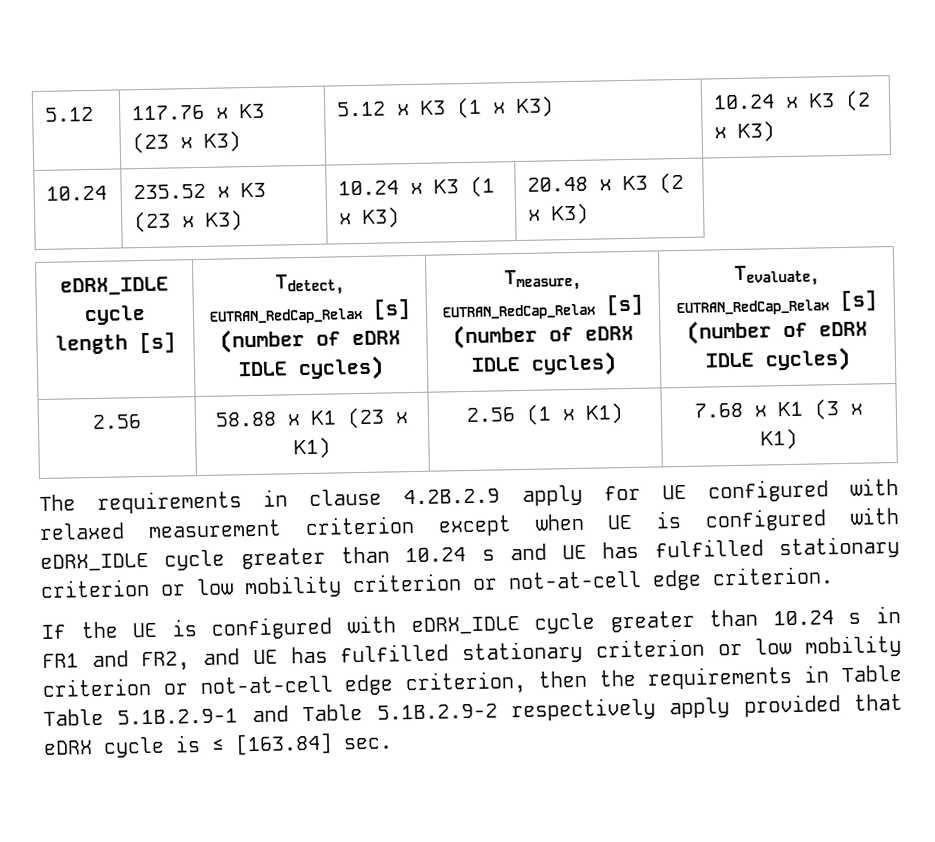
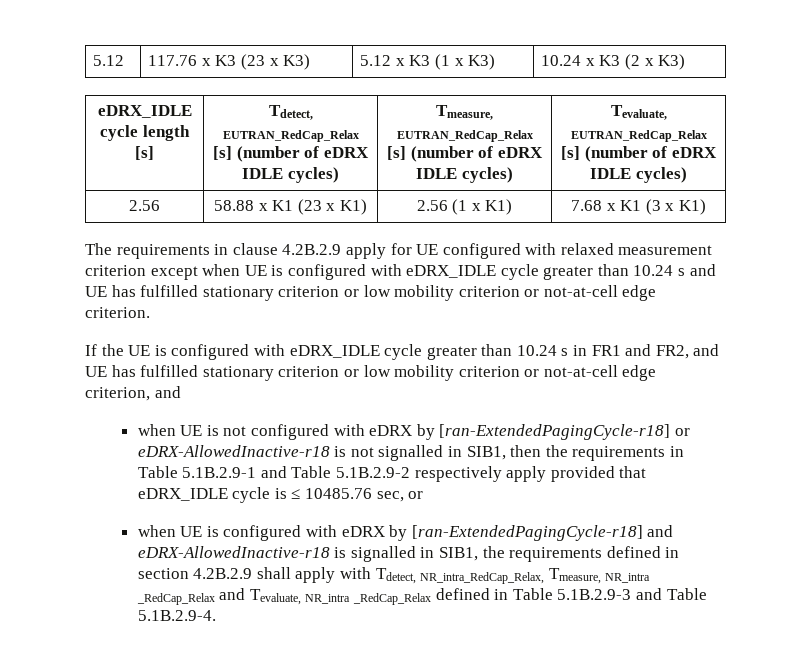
[46,185,108,201] [133,182,267,200] [134,210,244,233] [338,176,496,197] [339,207,401,228] [527,172,685,194] [528,203,590,225] // 10.24 | 235.52 x K3 (23 x K3) | 10.24 x K3 (1 x K3) | 20.48 x K3 (2 x K3) -> (686, 62) none
(528, 683) none -> [154,386,181,398] [137,424,690,440] [137,445,506,461] and // when UE is not configured with eDRX by [ran-ExtendedPagingCycle-r18] or eDRX-AllowedInactive-r18 is not signalled in SIB1,
[43,708,104,726] Table -> (178, 472) none
[43,740,93,755] eDRX -> [137,488,228,501] eDRX_IDLE
[235,732,393,756] [163.84] sec. -> [305,488,424,502] [137,525,674,541] [137,546,680,562] [137,567,651,584] [136,588,707,605] [137,610,216,621] 10485.76 sec, or // when UE is configured with eDRX by [ran-ExtendedPagingCycle-r18] and eDRX-AllowedInactive-r18 is signalled in SIB1, the requirements defined in section 4.2B.2.9 shall apply with Tdetect, NR_intra_RedCap_Relax, Tmeasure, NR_intra _RedCap_Relax and Tevaluate, NR_intra _RedCap_Relax defined in Table 5.1B.2.9-3 and Table 5.1B.2.9-4.

